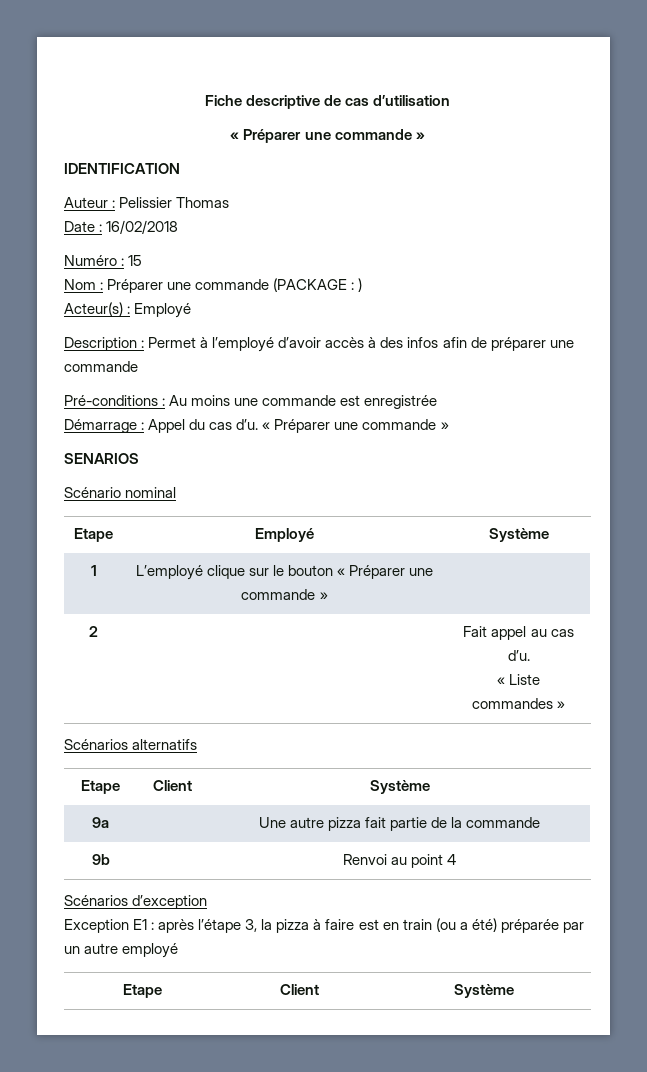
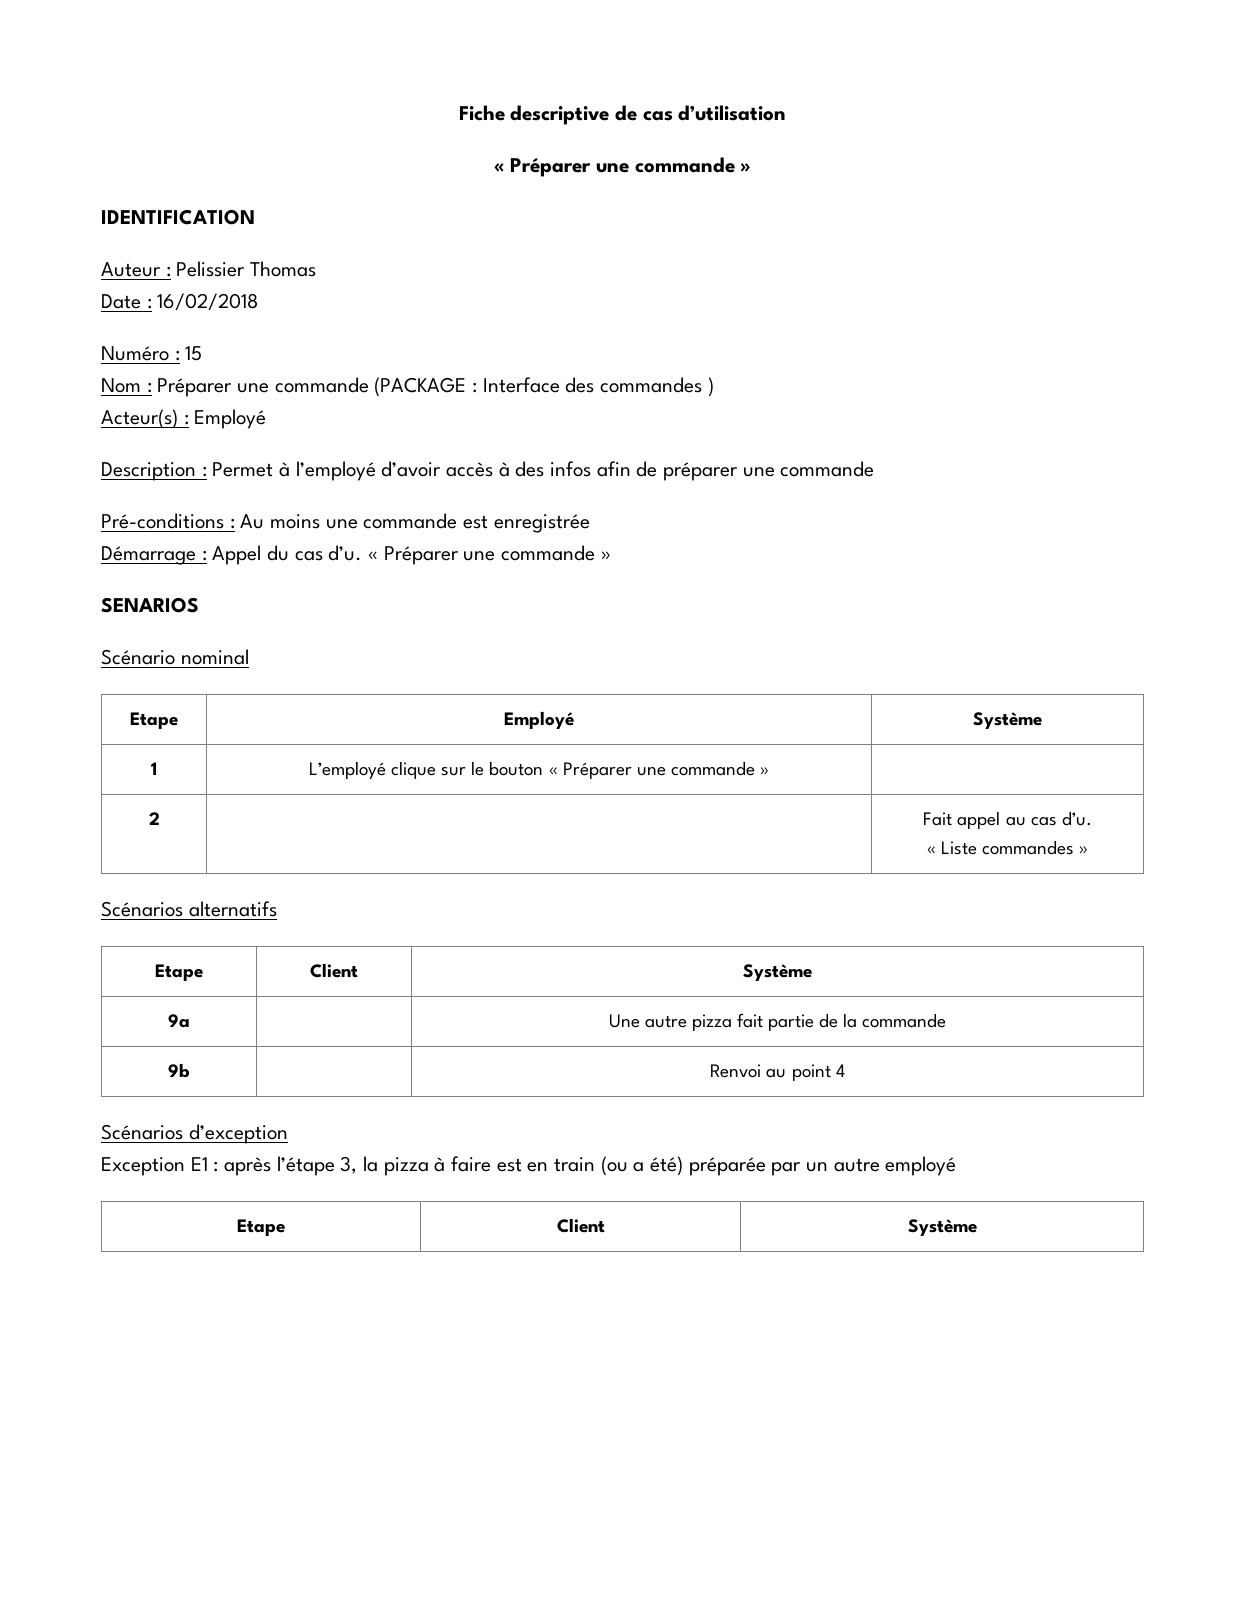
(355, 286) none -> [482,377,703,393] Interface des commandes

